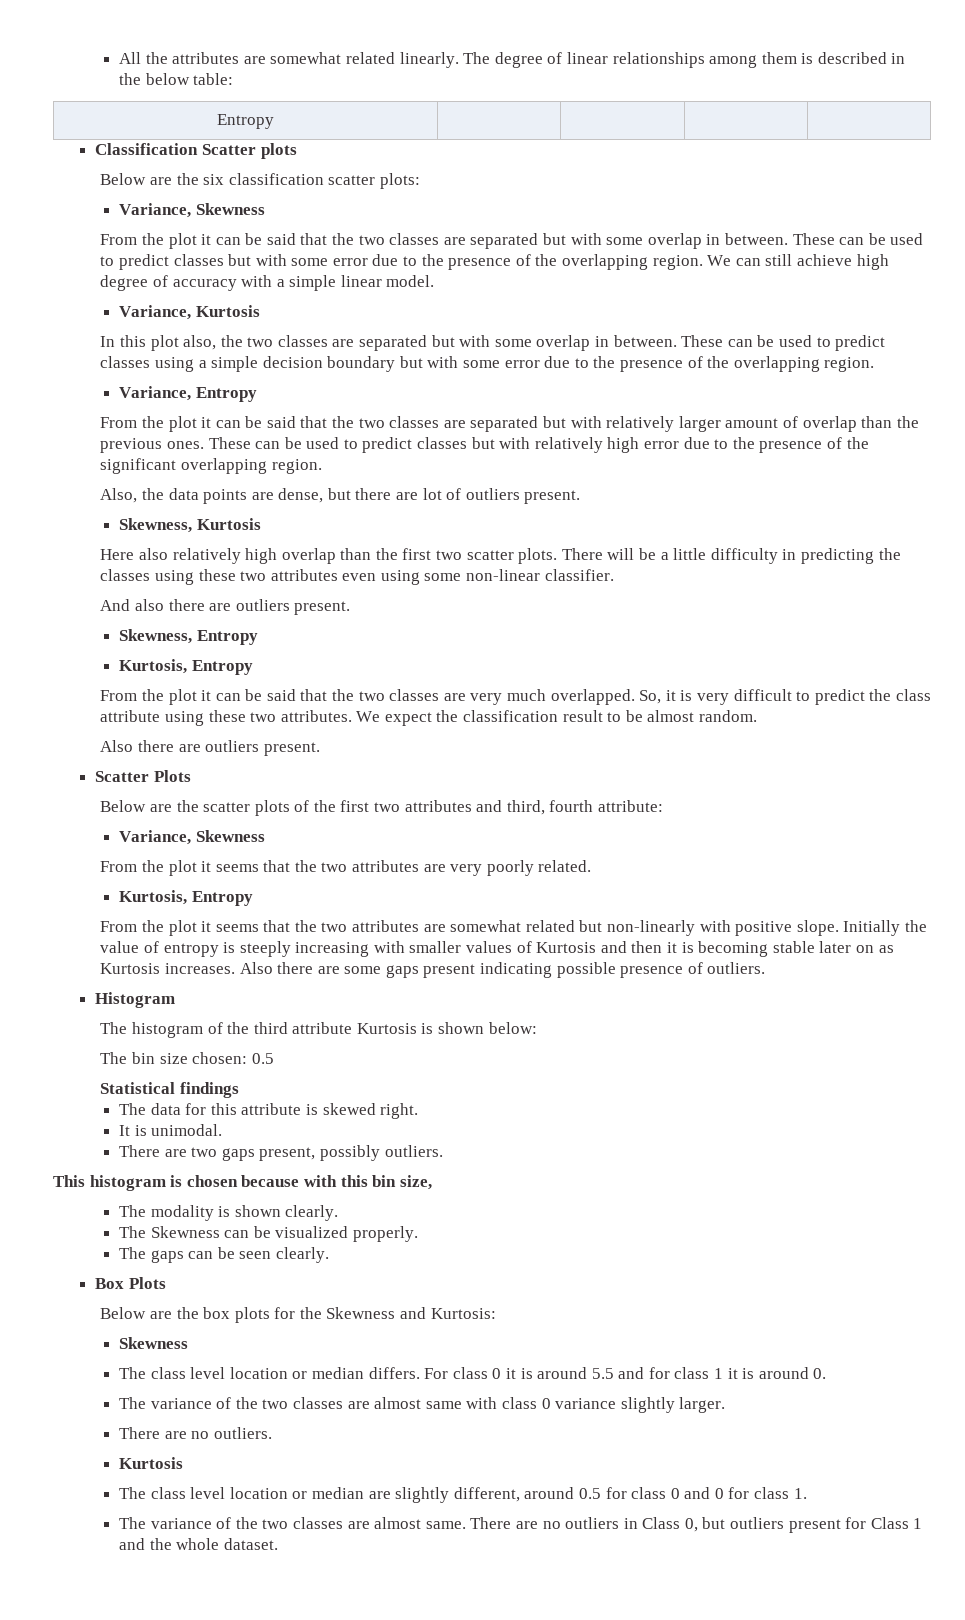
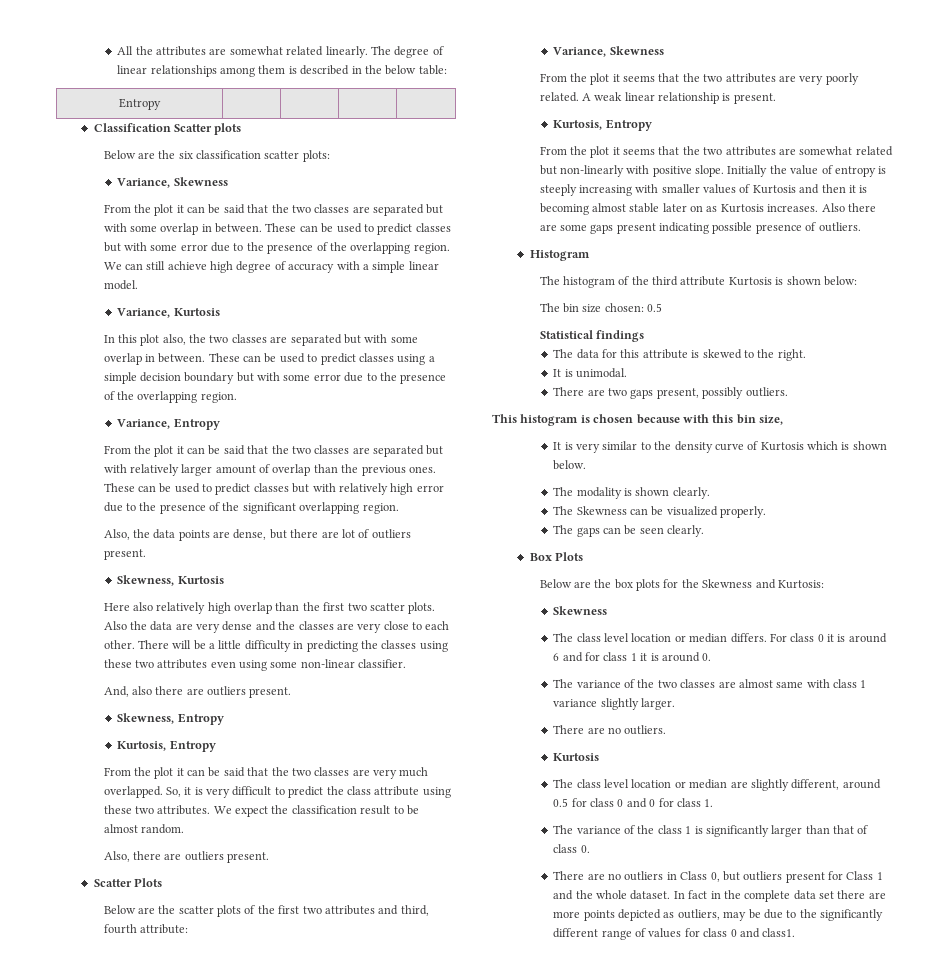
(558, 556) none -> [103,621,450,633] [103,640,135,649] Also the data are very dense and the classes are very close to each other.
[100,599,131,611] And -> [103,686,129,697] And,
[100,740,134,752] Also -> [103,851,130,862] Also,
(592, 866) none -> [581,92,776,104] A weak linear relationship is present.
(769, 949) none -> [591,203,626,212] almost
(376, 1109) none -> [743,349,775,358] to the
(432, 1182) none -> [553,441,887,453] [553,460,587,470] // It is very similar to the density curve of Kurtosis which is shown below.
[591,1368,614,1379] 5.5 -> [553,653,560,661] 6
[541,1398,551,1409] 0 -> [860,680,867,688] 1
[262,1517,466,1529] two classes are almost same. -> [657,825,869,837] [553,844,590,853] class 1 is significantly larger than that of class 0. //
(278, 1544) none -> [673,890,886,902] [553,909,884,921] [553,928,796,940] In fact in the complete data set there are more points depicted as outliers, may be due to the significantly different range of values for class 0 and class1.

